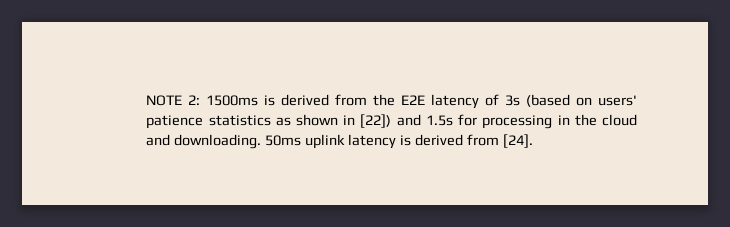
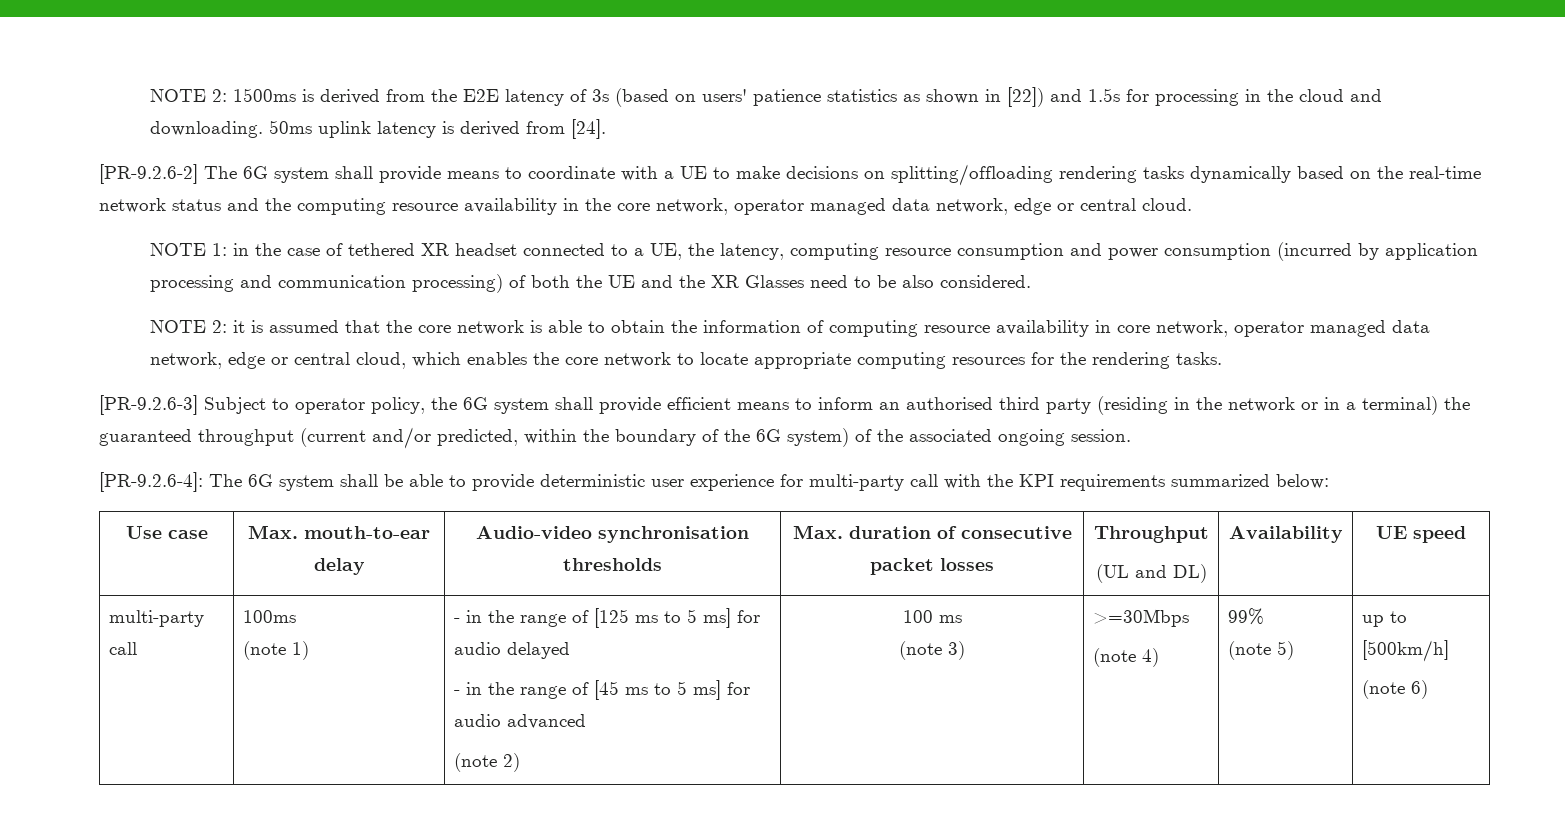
(533, 141) none -> [99,164,1481,186] [99,198,1192,215] [149,242,1478,261] [149,274,1031,293] [149,320,1430,337] [149,352,1222,369] [99,395,1470,415] [99,427,1131,449] [99,472,1329,492] [125,526,208,539] [248,525,430,539] [313,558,365,575] [476,526,749,543] [563,558,662,571] [792,525,1072,539] [870,558,994,575] [1093,526,1209,543] [1095,564,1207,583] [1228,526,1343,543] [1376,526,1466,543] [108,610,204,627] [108,642,137,655] [242,610,296,623] [242,641,309,660] [453,608,760,628] [453,642,570,659] [453,680,750,700] [453,714,586,729] [453,753,520,772] [902,610,962,623] [899,641,965,660] [1092,609,1189,627] [1092,648,1159,667] [1227,608,1264,625] [1227,641,1294,660] [1361,611,1407,627] [1361,640,1449,662] [1361,680,1428,699] // [PR-9.2.6-2] The 6G system shall provide means to coordinate with a UE to make decisions on splitting/offloading rendering tasks dynamically based on the real-time network status and the computing resource availability in the core network, operator managed data network, edge or central cloud. // NOTE 1: in the case of tethered XR headset connected to a UE, the latency, computing resource consumption and power consumption (incurred by application processing and communication processing) of both the UE and the XR Glasses need to be also considered. // NOTE 2: it is assumed that the core network is able to obtain the information of computing resource availability in core network, operator managed data network, edge or central cloud, which enables the core network to locate appropriate computing resources for the rendering tasks. // [PR-9.2.6-3] Subject to operator policy, the 6G system shall provide efficient means to inform an authorised third party (residing in the network or in a terminal) the guaranteed throughput (current and/or predicted, within the boundary of the 6G system) of the associated ongoing session. // [PR-9.2.6-4]: The 6G system shall be able to provide deterministic user experience for multi-party call with the KPI requirements summarized below: // Use case | Max. mouth-to-ear delay | Audio-video synchronisation thresholds | Max. duration of consecutive packet losses | Throughput // (UL and DL) | Availability | UE speed // multi-party call | 100ms // (note 1) | - in the range of [125 ms to 5 ms] for audio delayed // - in the range of [45 ms to 5 ms] for audio advanced // (note 2) | 100 ms // (note 3) | >=30Mbps // (note 4) | 99% // (note 5) | up to [500km/h] // (note 6)

